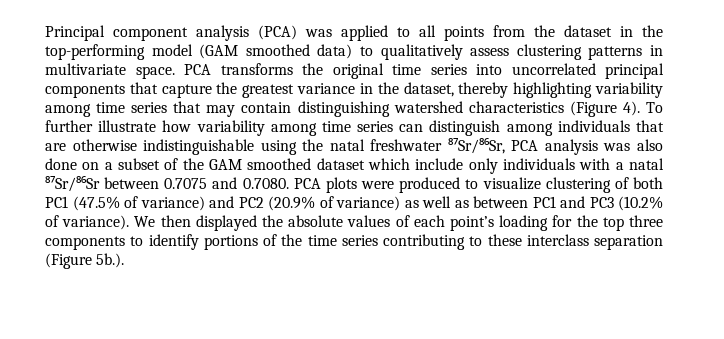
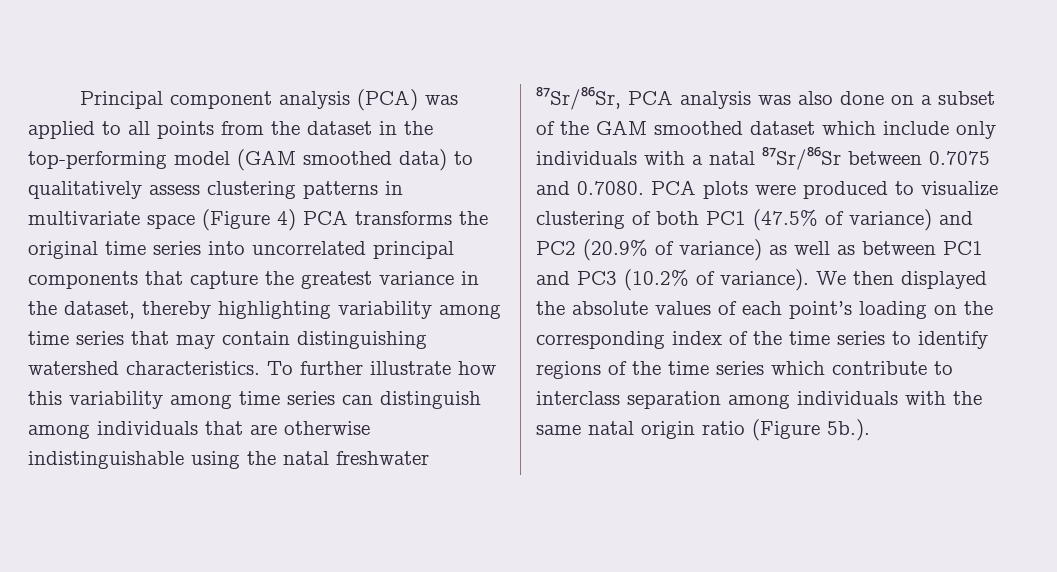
[135,66,175,79] space. -> [147,209,296,231] space (Figure 4)
[468,101,640,117] characteristics (Figure 4). -> [126,361,260,375] characteristics.
(192, 126) none -> [28,391,62,405] this
[552,215,663,231] [45,234,663,250] for the top three components to identify portions of the time series contributing to these interclass separation -> [934,301,993,315] [536,331,988,349] [536,361,953,379] [536,391,982,409] [536,421,745,439] on the corresponding index of the time series to identify regions of the time series which contribute to interclass separation among individuals with the same natal origin ratio

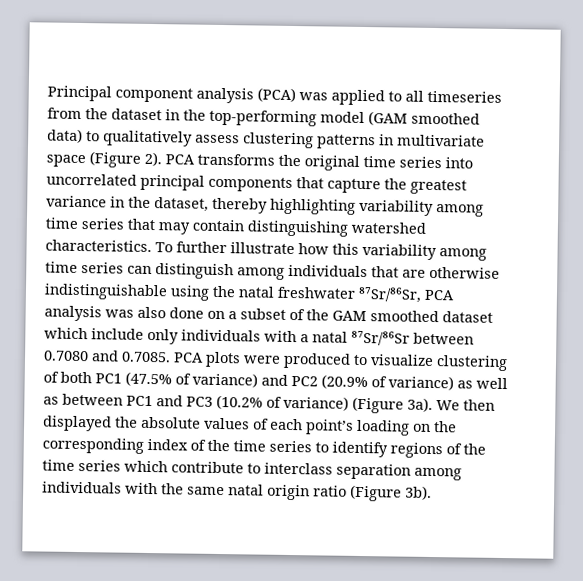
[157,121,214,139] points -> [427,90,502,103] timeseries
[277,209,296,231] 4) -> [144,151,162,167] 2).
[929,151,990,165] [536,181,644,195] 0.7075 and 0.7080. -> [43,350,171,363] 0.7080 and 0.7085.
[720,269,809,291] variance). -> [283,395,433,414] variance) (Figure 3a).
[827,419,870,441] 5b.). -> [405,485,432,500] 3b).

